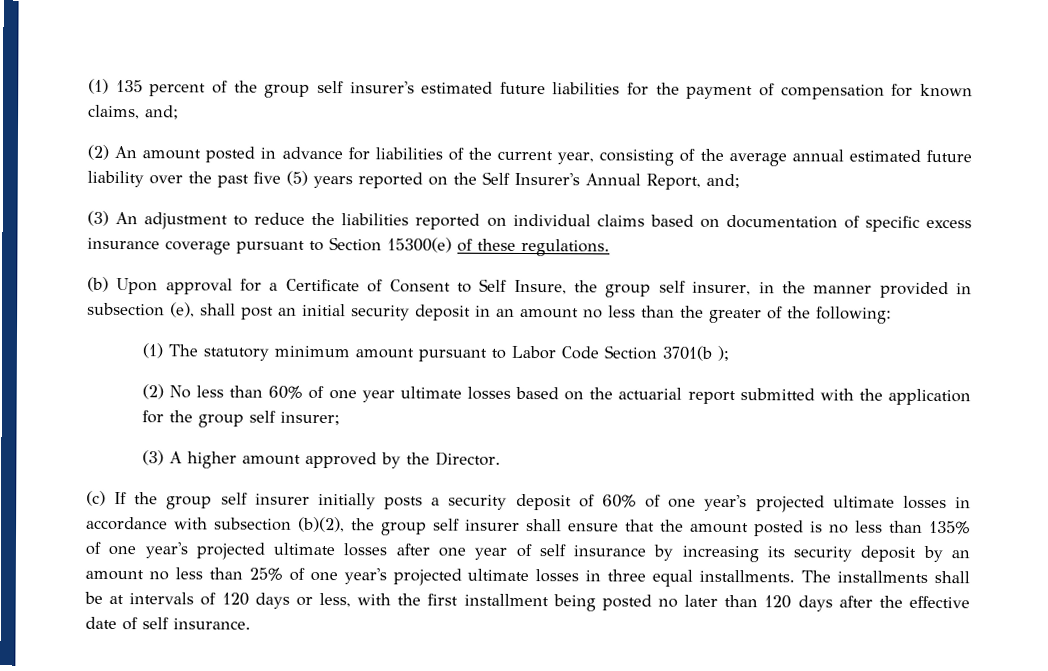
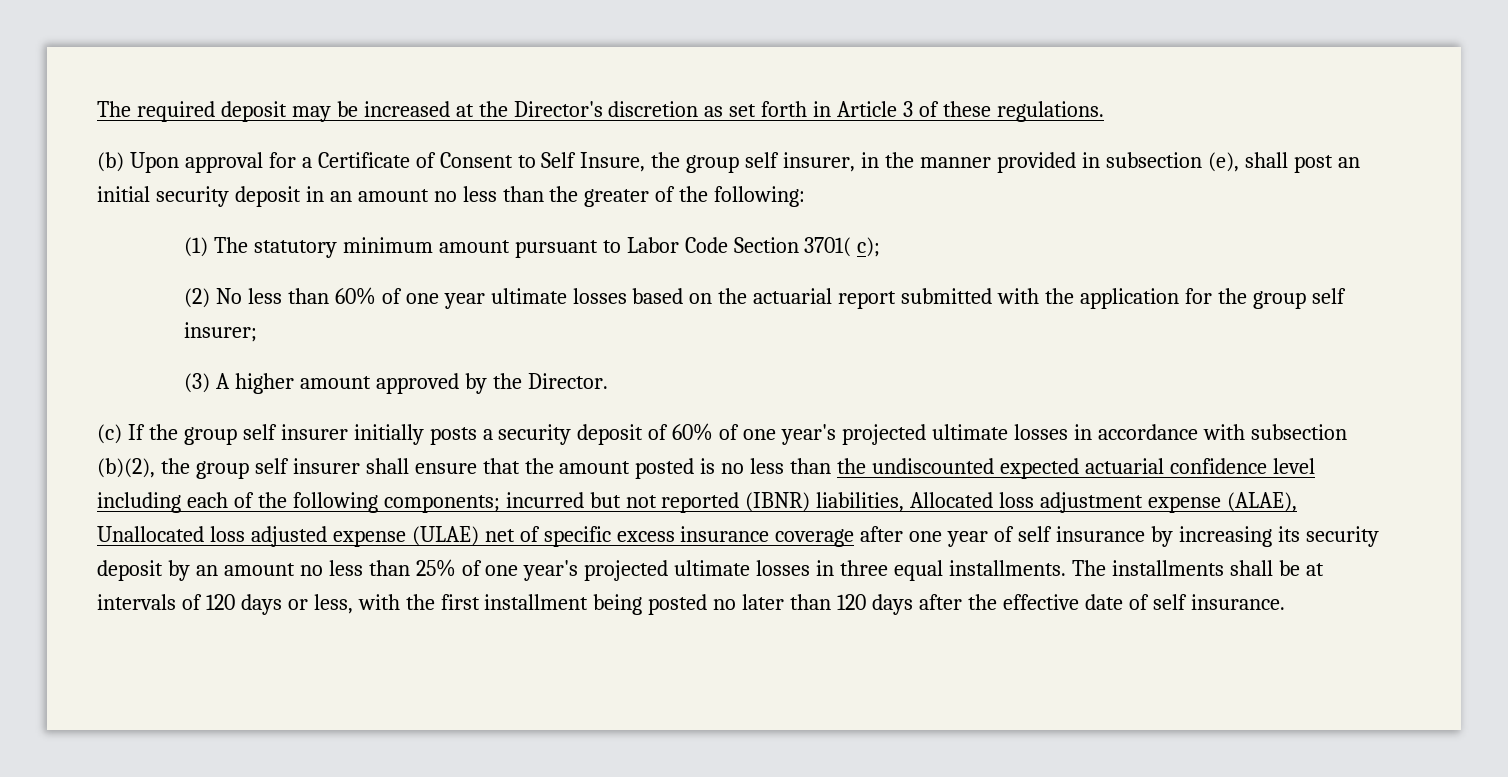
[88,78,973,100] [88,104,179,120] [87,144,972,167] [87,170,740,190] [87,210,972,232] [87,237,452,255] (1) 135 percent of the group self insurer's estimated future liabilities for the payment of compensation for known claims, and; // (2) An amount posted in advance for liabilities of the current year, consisting of the average annual estimated future liability over the past five (5) years reported on the Self Insurer's Annual Report, and; // (3) An adjustment to reduce the liabilities reported on individual claims based on documentation of specific excess insurance coverage pursuant to Section 15300(e) -> [97,101,914,122] The required deposit may be increased at the Director's discretion as set forth in Article 3
[661,345,729,362] 3701(b ); -> [804,237,881,257] 3701( c);
[929,520,971,535] [85,541,388,560] 135% of one year's projected ultimate losses -> [837,458,1315,479] [97,492,1298,513] [97,526,855,547] the undiscounted expected actuarial confidence level including each of the following components; incurred but not reported (IBNR) liabilities, Allocated loss adjustment expense (ALAE), Unallocated loss adjusted expense (ULAE) net of specific excess insurance coverage

